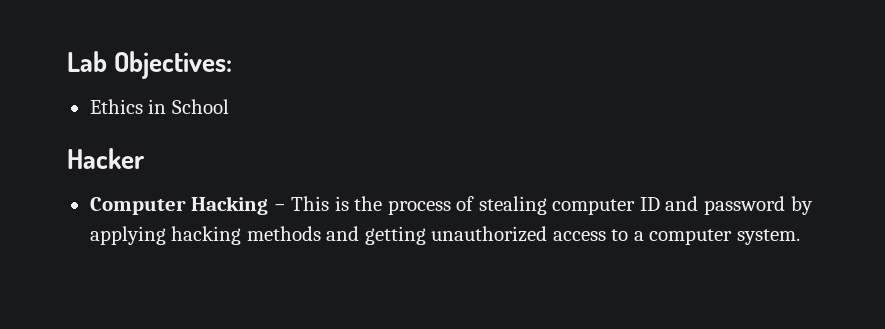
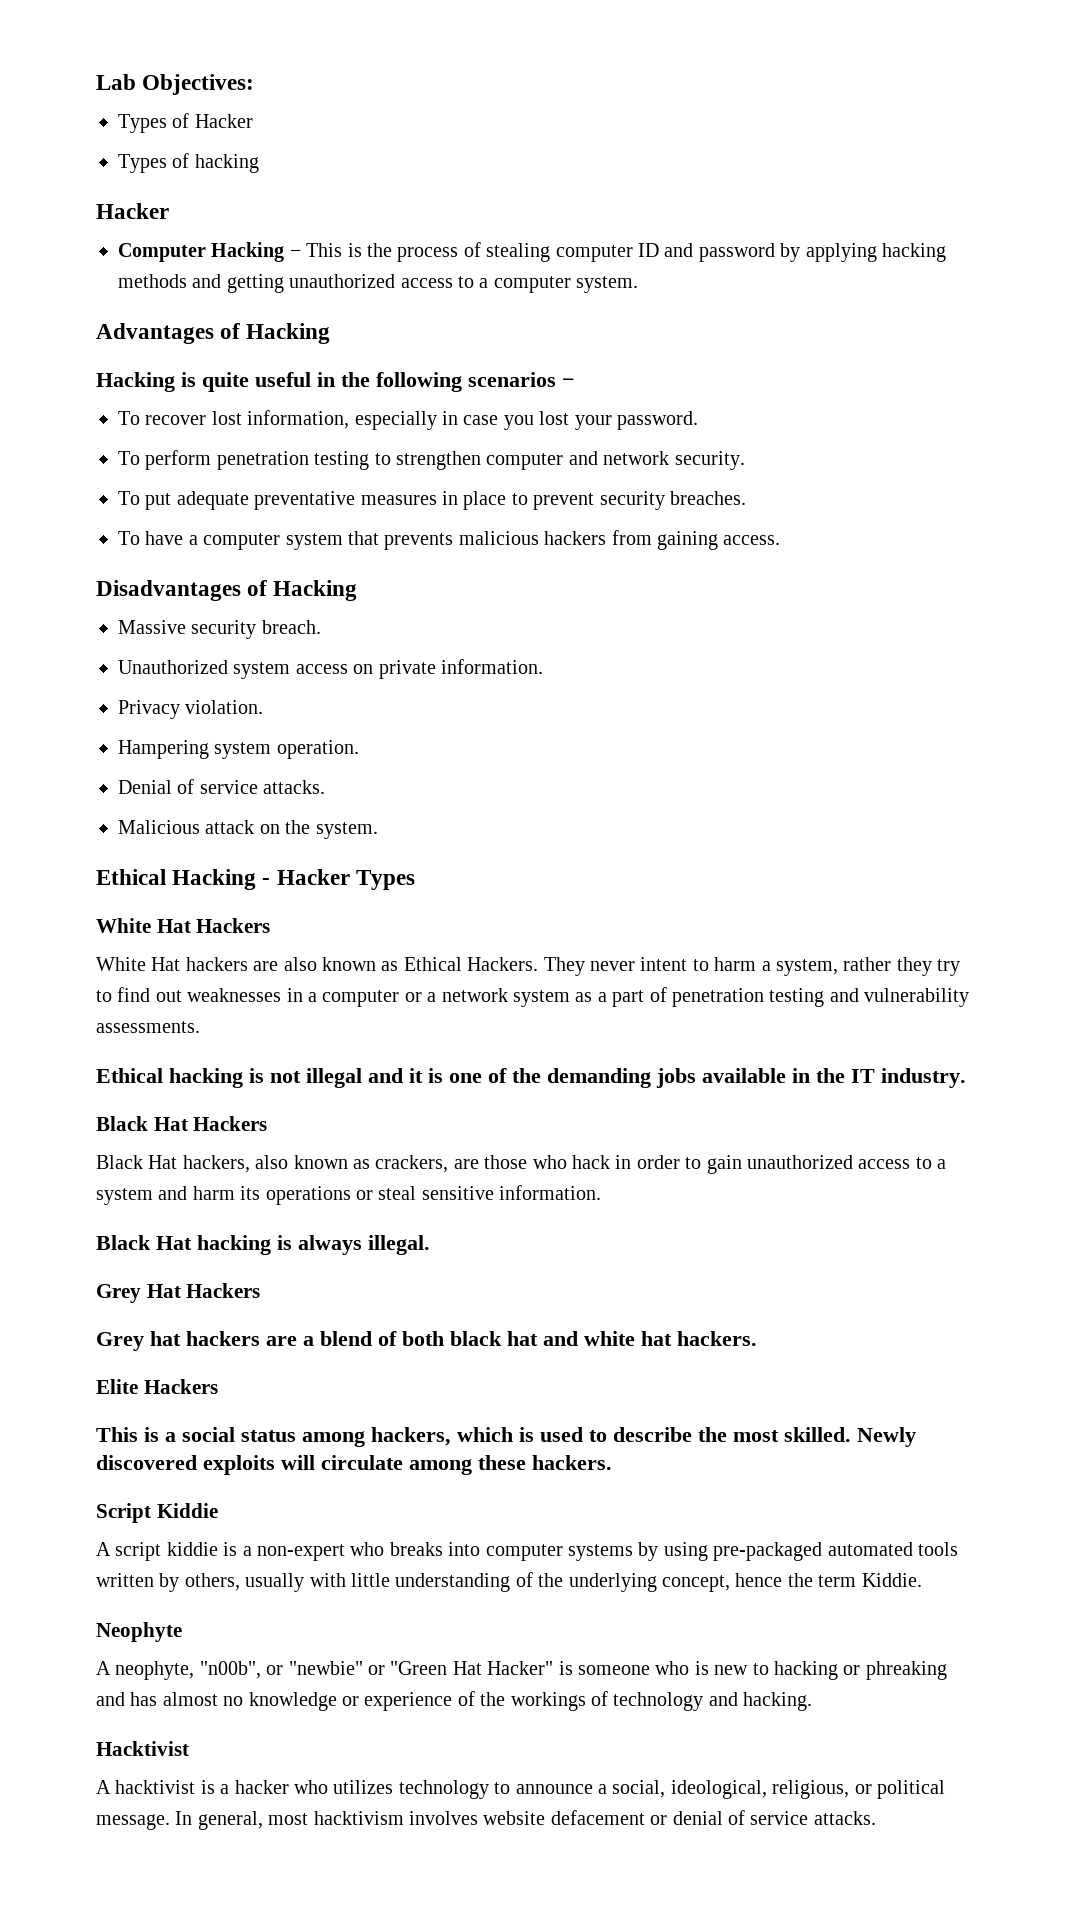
[89,99,229,114] Ethics in School -> [118,113,253,133] [118,153,259,173] Types of Hacker // Types of hacking
(800, 237) none -> [96,323,331,344] [96,372,575,392] [118,410,698,430] [118,450,745,470] [118,491,746,510] [118,530,781,550] [96,580,358,601] [118,620,321,639] [118,659,543,679] [118,700,264,719] [118,740,359,759] [118,779,326,794] [118,820,378,839] [96,869,415,890] [96,918,271,933] [96,957,961,976] [96,987,970,1007] [96,1021,200,1033] [96,1068,966,1088] [96,1116,268,1131] [96,1155,947,1174] [96,1185,602,1205] [96,1235,430,1255] [96,1283,261,1303] [96,1331,757,1351] [96,1379,218,1394] [96,1427,916,1447] [96,1455,612,1475] [96,1503,218,1523] [96,1542,958,1561] [96,1572,922,1592] [96,1622,182,1642] [96,1661,947,1680] [96,1691,813,1711] [96,1741,189,1756] [96,1780,945,1799] [96,1810,876,1830] // Advantages of Hacking // Hacking is quite useful in the following scenarios − // To recover lost information, especially in case you lost your password. // To perform penetration testing to strengthen computer and network security. // To put adequate preventative measures in place to prevent security breaches. // To have a computer system that prevents malicious hackers from gaining access. // Disadvantages of Hacking // Massive security breach. // Unauthorized system access on private information. // Privacy violation. // Hampering system operation. // Denial of service attacks. // Malicious attack on the system. // Ethical Hacking - Hacker Types // White Hat Hackers // White Hat hackers are also known as Ethical Hackers. They never intent to harm a system, rather they try to find out weaknesses in a computer or a network system as a part of penetration testing and vulnerability assessments. // Ethical hacking is not illegal and it is one of the demanding jobs available in the IT industry. // Black Hat Hackers // Black Hat hackers, also known as crackers, are those who hack in order to gain unauthorized access to a system and harm its operations or steal sensitive information. // Black Hat hacking is always illegal. // Grey Hat Hackers // Grey hat hackers are a blend of both black hat and white hat hackers. // Elite Hackers // This is a social status among hackers, which is used to describe the most skilled. Newly discovered exploits will circulate among these hackers. // Script Kiddie // A script kiddie is a non-expert who breaks into computer systems by using pre-packaged automated tools written by others, usually with little understanding of the underlying concept, hence the term Kiddie. // Neophyte // A neophyte, "n00b", or "newbie" or "Green Hat Hacker" is someone who is new to hacking or phreaking and has almost no knowledge or experience of the workings of technology and hacking. // Hacktivist // A hacktivist is a hacker who utilizes technology to announce a social, ideological, religious, or political message. In general, most hacktivism involves website defacement or denial of service attacks.

